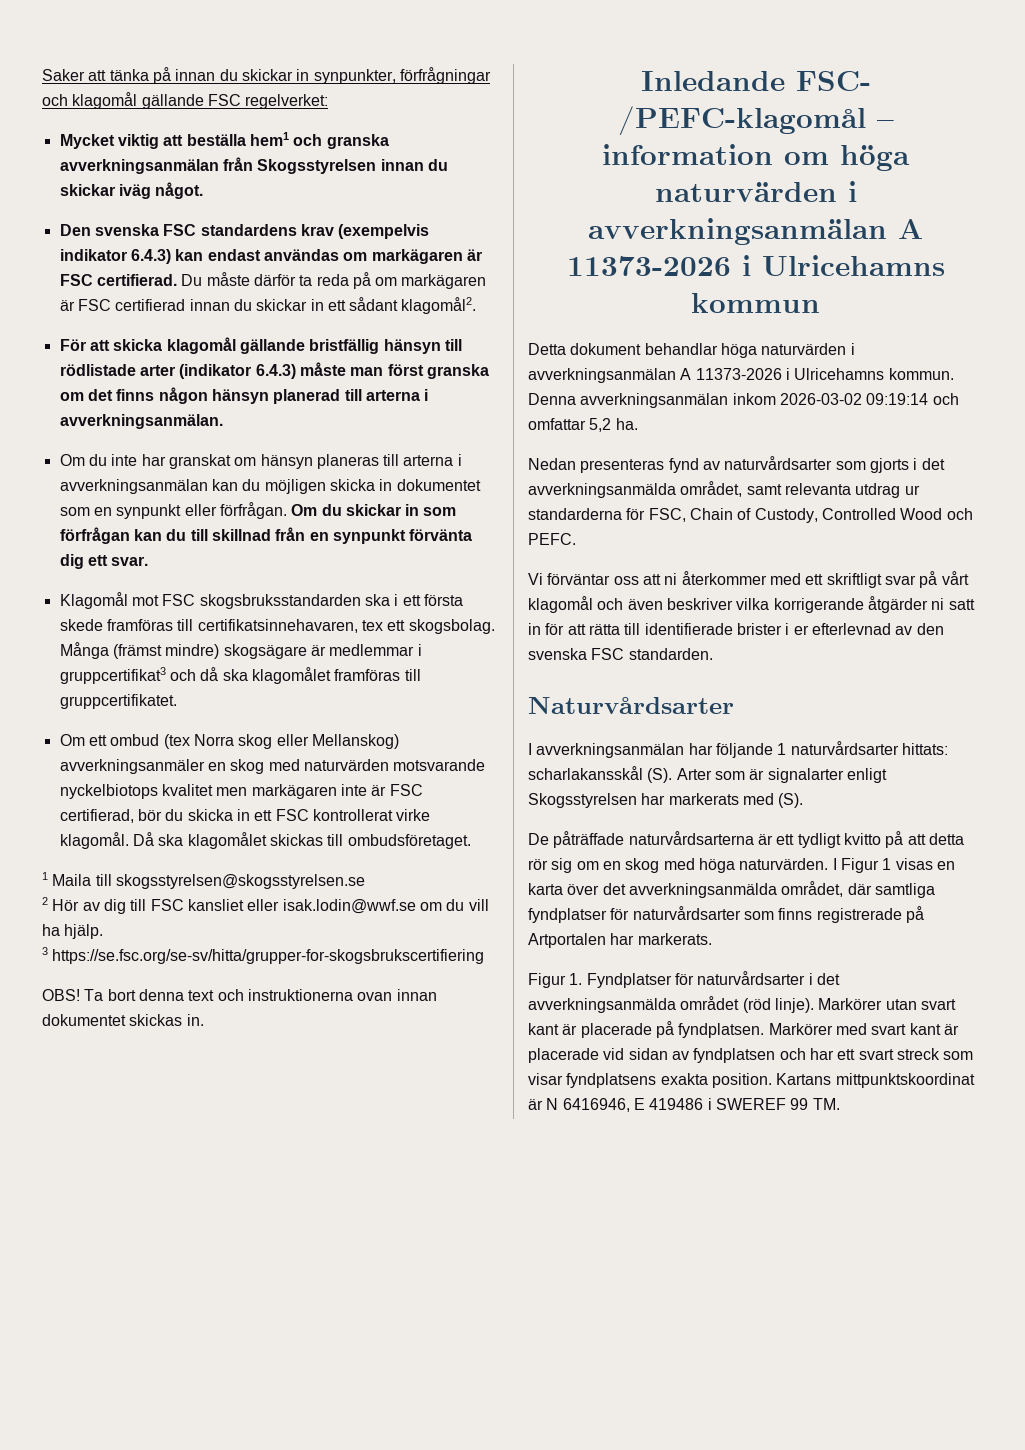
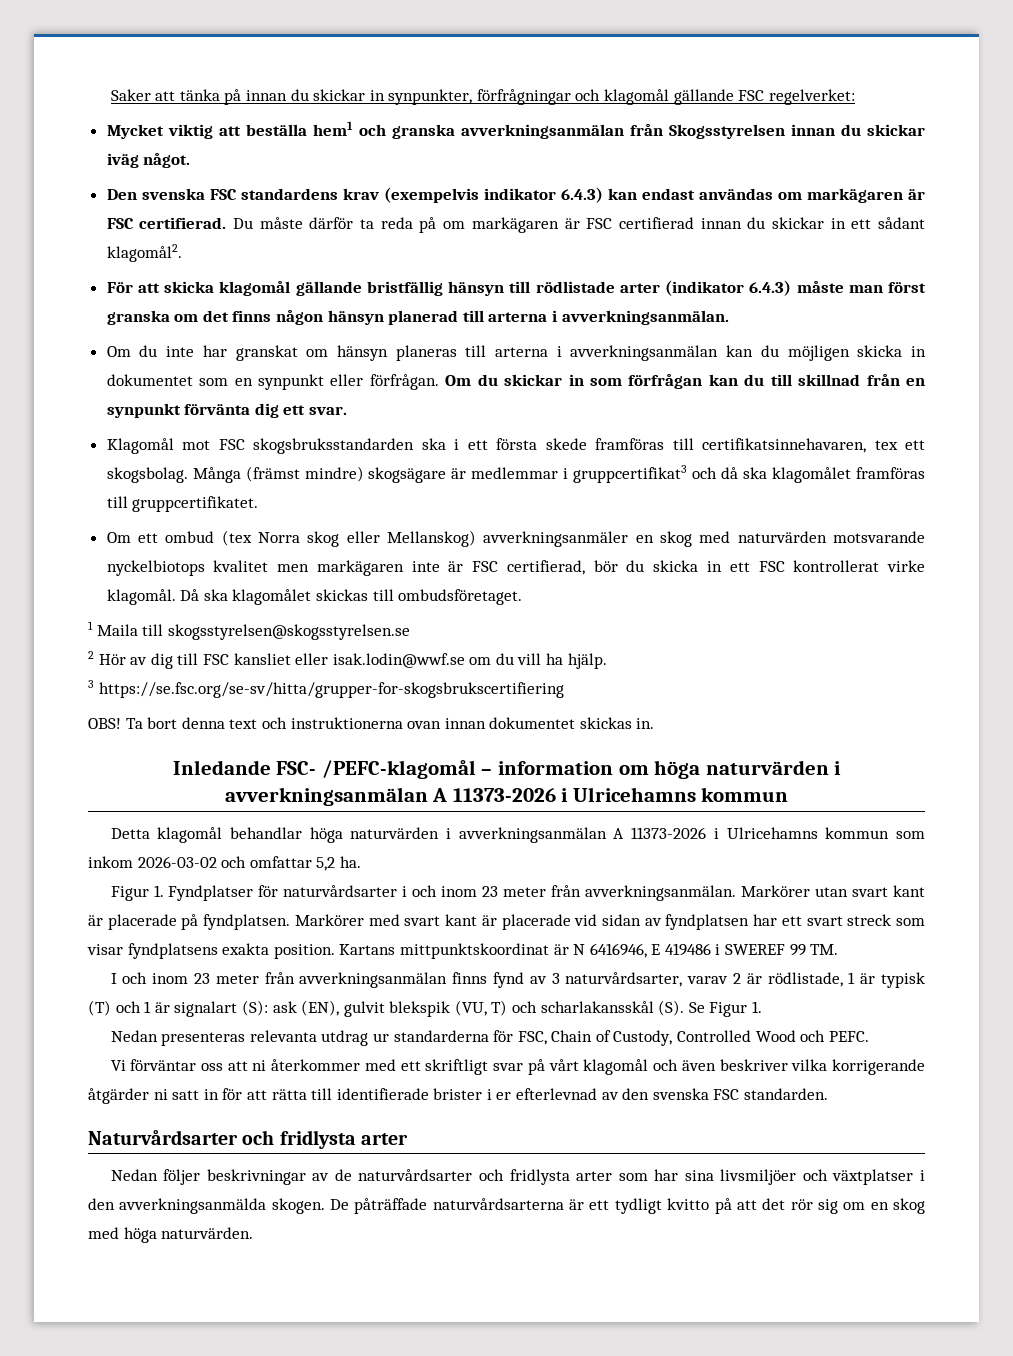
[570,343,642,355] dokument -> [157,827,223,843] klagomål
[888,368,954,380] [528,393,729,408] kommun. Denna avverkningsanmälan -> [825,827,925,839] kommun som
[866,393,929,405] 09:19:14 -> (217, 862) none
[528,456,945,473] [528,481,782,498] Nedan presenteras fynd av naturvårdsarter som gjorts i det avverkningsanmälda området, samt -> [110,885,925,901] [88,914,925,930] [87,943,839,959] [110,972,926,988] [88,1000,763,1017] [110,1030,246,1046] Figur 1. Fyndplatser för naturvårdsarter i och inom 23 meter från avverkningsanmälan. Markörer utan svart kant är placerade på fyndplatsen. Markörer med svart kant är placerade vid sidan av fyndplatsen har ett svart streck som visar fyndplatsens exakta position. Kartans mittpunktskoordinat är N 6416946, E 419486 i SWEREF 99 TM. // I och inom 23 meter från avverkningsanmälan finns fynd av 3 naturvårdsarter, varav 2 är rödlistade, 1 är typisk (T) och 1 är signalart (S): ask (EN), gulvit blekspik (VU, T) och scharlakansskål (S). Se Figur 1. // Nedan presenteras
[528,741,948,758] [528,766,887,783] [528,793,804,808] // I avverkningsanmälan har följande 1 naturvårdsarter hittats: scharlakansskål (S). Arter som är signalarter enligt Skogsstyrelsen har markerats med (S). // -> [242,1130,408,1149] [110,1169,925,1185] [88,1198,325,1214] och fridlysta arter // Nedan följer beskrivningar av de naturvårdsarter och fridlysta arter som har sina livsmiljöer och växtplatser i den avverkningsanmälda skogen.
[928,833,964,845] detta -> [762,1198,786,1210] det
[832,858,955,873] [528,881,935,898] [528,906,924,923] [528,933,712,948] [528,971,840,988] [528,996,956,1013] [528,1021,959,1038] [528,1048,974,1063] [528,1073,975,1088] [528,1098,840,1112] I Figur 1 visas en karta över det avverkningsanmälda området, där samtliga fyndplatser för naturvårdsarter som finns registrerade på Artportalen har markerats. // Figur 1. Fyndplatser för naturvårdsarter i det avverkningsanmälda området (röd linje). Markörer utan svart kant är placerade på fyndplatsen. Markörer med svart kant är placerade vid sidan av fyndplatsen och har ett svart streck som visar fyndplatsens exakta position. Kartans mittpunktskoordinat är N 6416946, E 419486 i SWEREF 99 TM. -> (254, 1233) none

